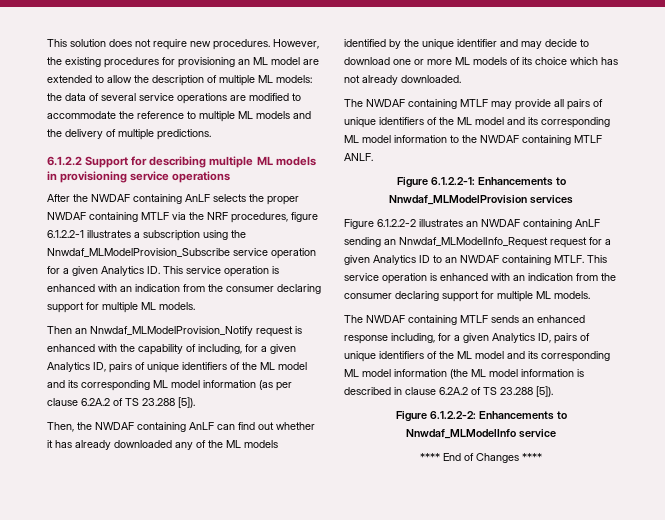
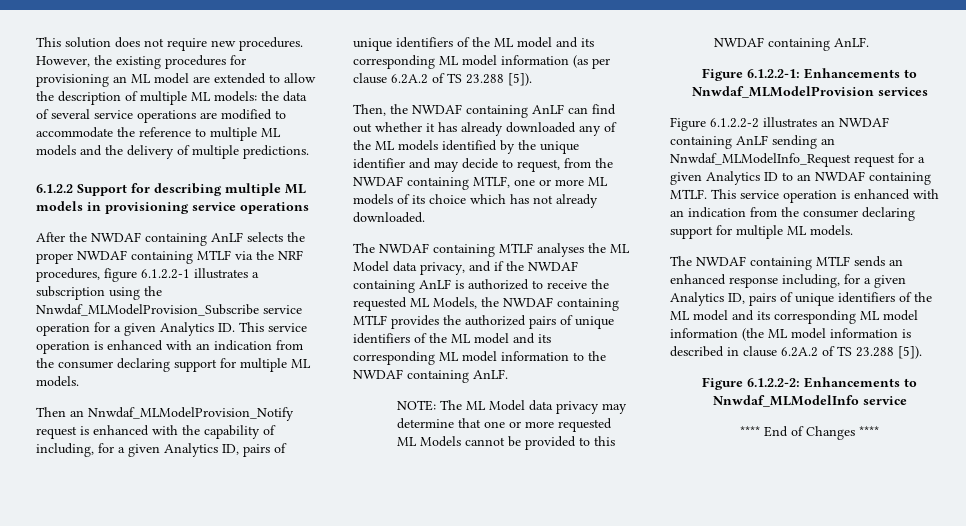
[344,57,390,65] download -> [517,158,613,172] [353,176,510,190] request, from the NWDAF containing MTLF,
[491,99,564,110] may provide all -> [537,243,630,257] [353,261,578,275] [353,279,609,293] [353,297,619,311] [353,315,526,329] analyses the ML Model data privacy, and if the NWDAF containing AnLF is authorized to receive the requested ML Models, the NWDAF containing MTLF provides the authorized
[574,135,602,143] [344,153,373,161] MTLF ANLF. -> [473,369,508,379] [397,400,628,414] [397,418,613,432] [397,436,616,450] [714,37,870,51] AnLF. // NOTE: The ML Model data privacy may determine that one or more requested ML Models cannot be provided to this NWDAF containing AnLF.

